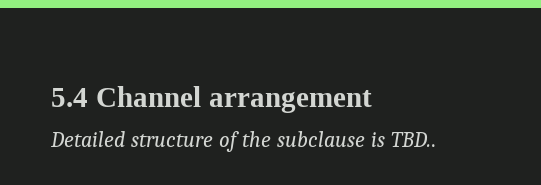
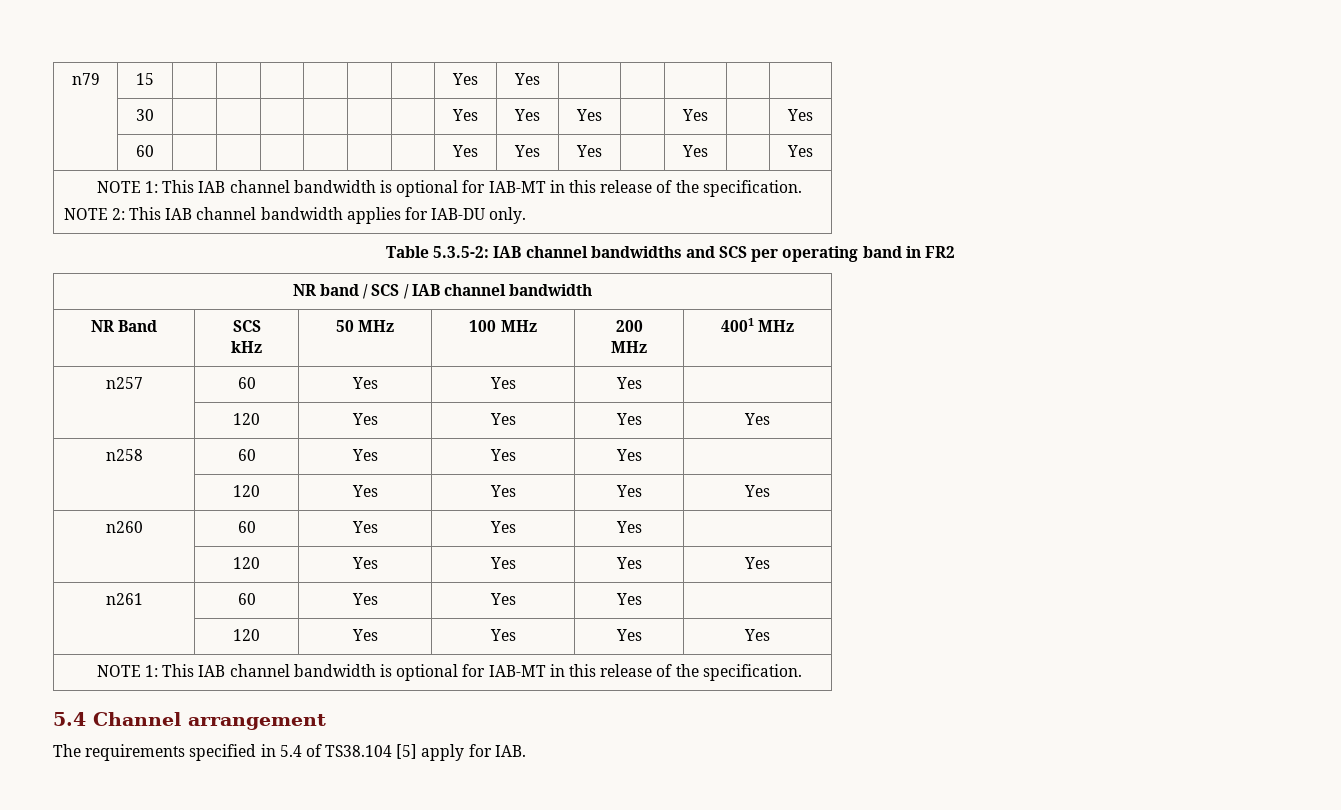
[51,86,372,113] [50,131,436,152] 5.4 Channel arrangement // Detailed structure of the subclause is TBD.. -> [71,73,100,85] [136,73,154,85] [452,73,478,85] [514,73,540,85] [136,109,154,121] [452,109,478,121] [514,109,540,121] [576,109,602,121] [682,109,708,121] [787,109,813,121] [136,145,154,157] [452,145,478,157] [514,145,540,157] [576,145,602,157] [682,145,708,157] [787,145,813,157] [96,180,802,197] [63,207,527,224] [385,246,956,262] [292,284,593,299] [90,320,158,332] [232,320,261,332] [231,341,262,353] [335,320,395,332] [469,320,537,332] [615,320,643,332] [611,341,647,353] [720,318,795,332] [105,377,143,389] [237,377,256,389] [351,377,378,389] [489,377,516,389] [615,377,642,389] [233,413,260,425] [351,413,378,425] [489,413,516,425] [615,413,642,425] [744,413,770,425] [105,449,143,461] [237,449,256,461] [351,449,378,461] [489,449,516,461] [615,449,642,461] [233,485,260,497] [351,485,378,497] [489,485,516,497] [615,485,642,497] [744,485,770,497] [105,521,143,533] [237,521,256,533] [351,521,378,533] [489,521,516,533] [615,521,642,533] [233,557,260,569] [351,557,378,569] [489,557,516,569] [615,557,642,569] [744,557,770,569] [105,593,143,605] [237,593,256,605] [351,593,378,605] [489,593,516,605] [615,593,642,605] [233,629,260,641] [351,629,378,641] [489,629,516,641] [615,629,642,641] [744,629,770,641] [96,664,802,681] [53,712,326,730] [53,744,526,761] n79 | 15 | | | | | | | Yes | Yes | | | | | // | 30 | | | | | | | Yes | Yes | Yes | | Yes | | Yes // | 60 | | | | | | | Yes | Yes | Yes | | Yes | | Yes // NOTE 1: This IAB channel bandwidth is optional for IAB-MT in this release of the specification. // NOTE 2: This IAB channel bandwidth applies for IAB-DU only. // Table 5.3.5-2: IAB channel bandwidths and SCS per operating band in FR2 // NR band / SCS / IAB channel bandwidth // NR Band | SCS // kHz | 50 MHz | 100 MHz | 200 // MHz | 4001 MHz // n257 | 60 | Yes | Yes | Yes | // | 120 | Yes | Yes | Yes | Yes // n258 | 60 | Yes | Yes | Yes | // | 120 | Yes | Yes | Yes | Yes // n260 | 60 | Yes | Yes | Yes | // | 120 | Yes | Yes | Yes | Yes // n261 | 60 | Yes | Yes | Yes | // | 120 | Yes | Yes | Yes | Yes // NOTE 1: This IAB channel bandwidth is optional for IAB-MT in this release of the specification. // 5.4 Channel arrangement // The requirements specified in 5.4 of TS38.104 [5] apply for IAB.

